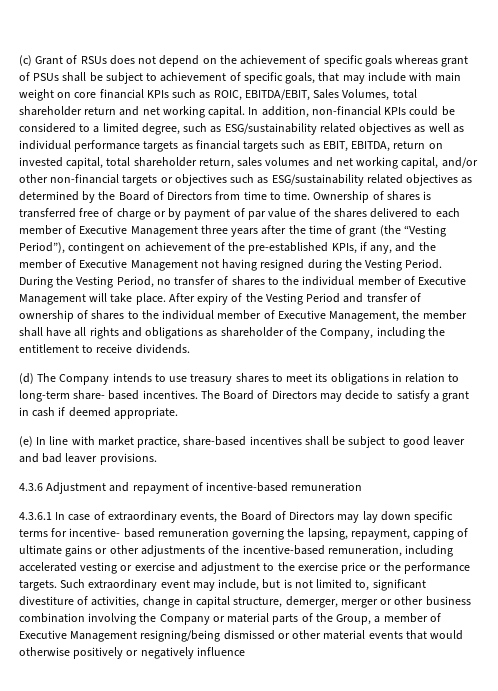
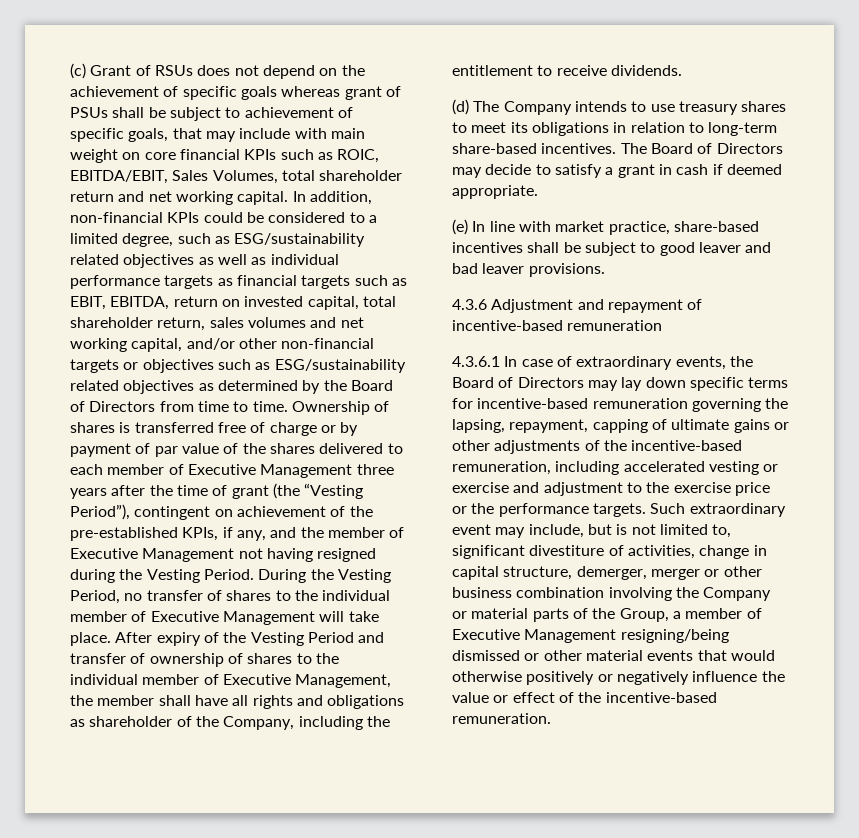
[73,390,140,400] share- based -> [452,143,537,154] share-based
[69,528,155,538] incentive- based -> [477,398,589,409] incentive-based
(245, 651) none -> [761,671,785,682] [452,692,717,703] [452,713,551,724] the value or effect of the incentive-based remuneration.

